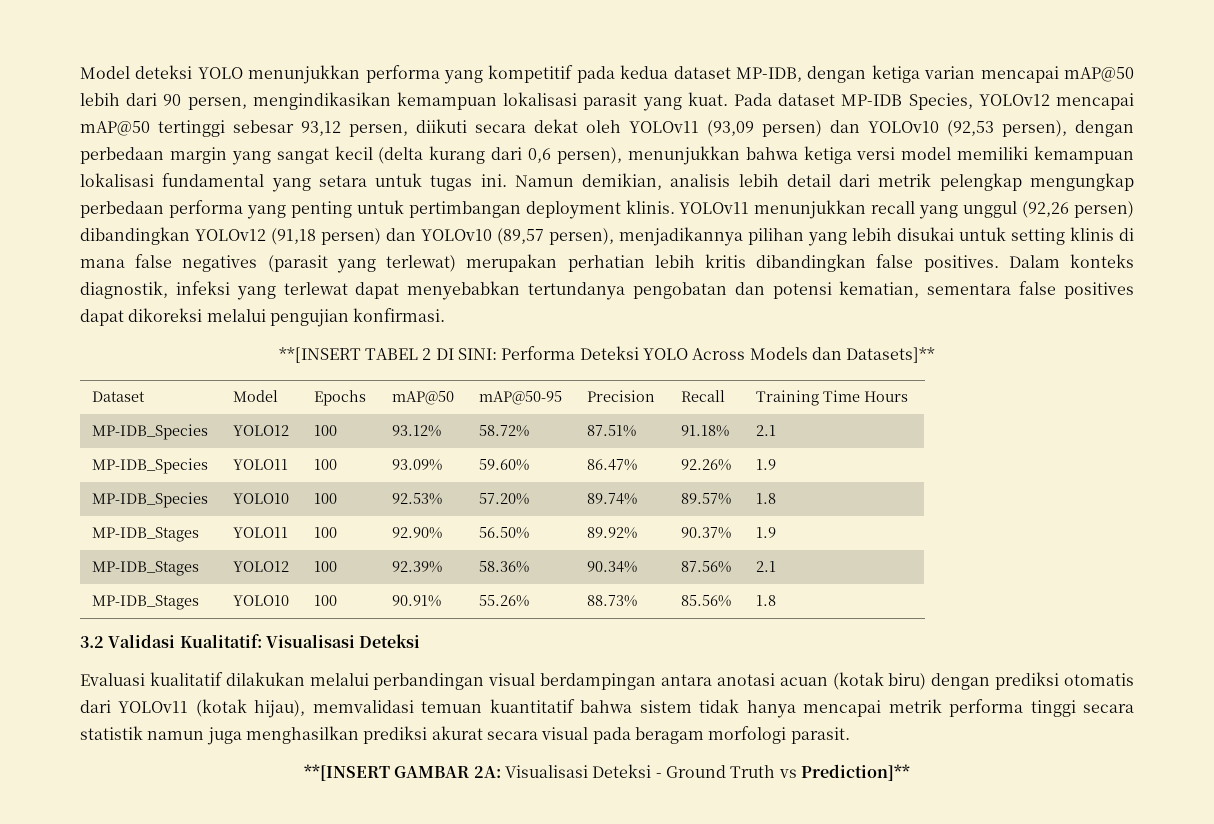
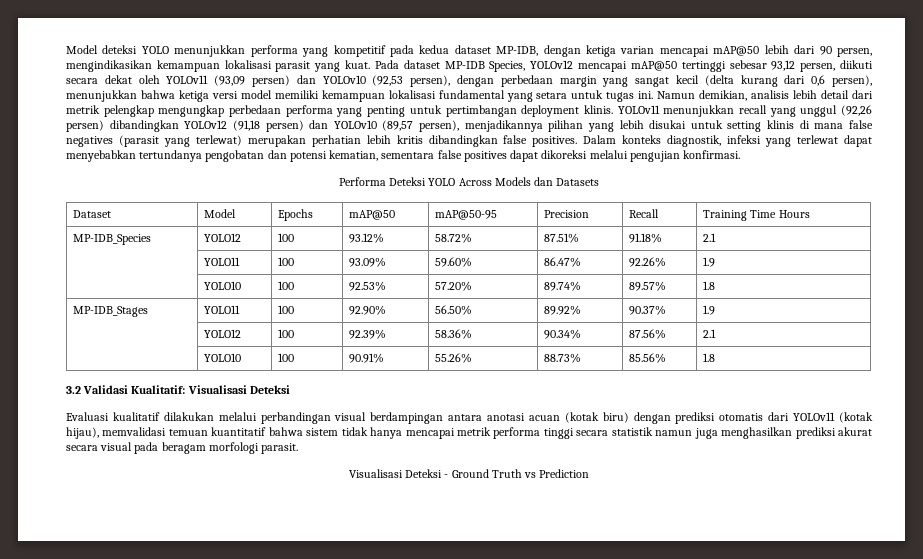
[278,347,498,363] **[INSERT TABEL 2 DI SINI: -> (741, 154) none
[846,347,936,363] Datasets]** -> [556,178,600,186] Datasets
[92,458,209,474] MP-IDB_Species -> (717, 237) none
[92,492,209,508] MP-IDB_Species -> (716, 262) none
[92,561,200,576] MP-IDB_Stages -> (716, 310) none
[92,595,200,610] MP-IDB_Stages -> (717, 333) none
[304,764,501,781] **[INSERT GAMBAR 2A: -> (299, 448) none
[800,764,910,781] Prediction]** -> [539,469,590,478] Prediction

